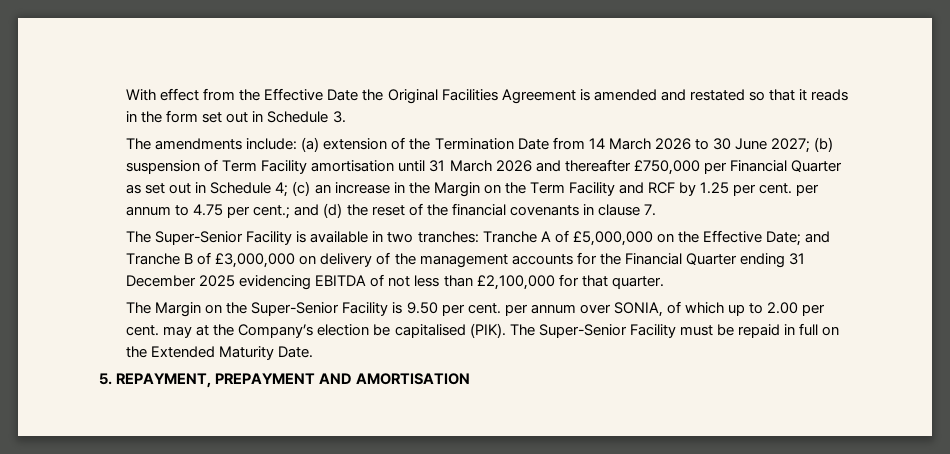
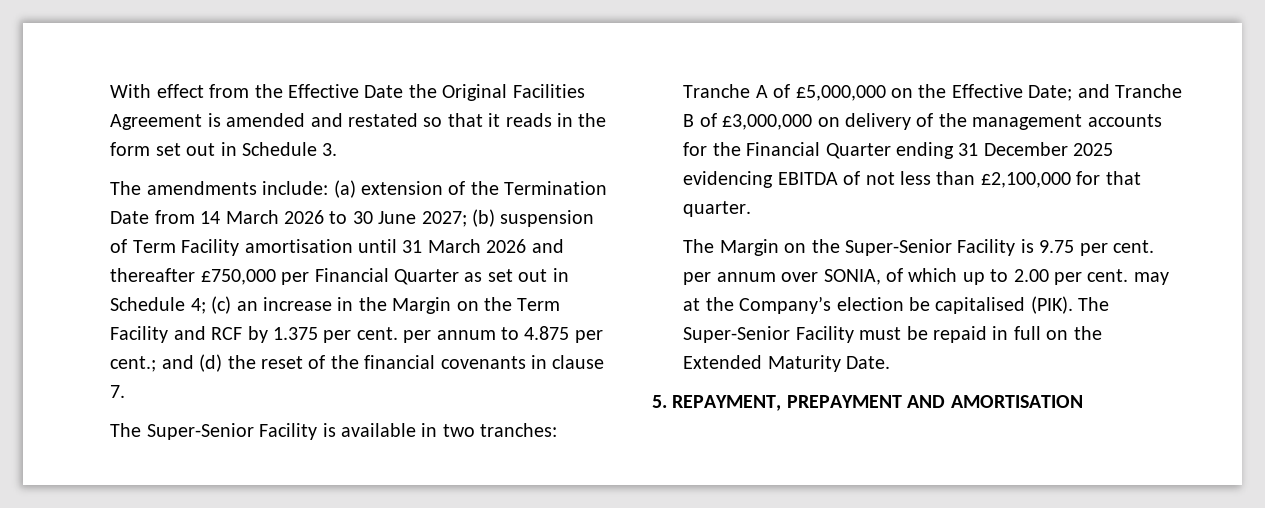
[700,182,730,194] 1.25 -> [272,327,318,340] 1.375
[193,204,224,216] 4.75 -> [524,326,570,340] 4.875
[406,302,438,314] 9.50 -> [1039,240,1075,253] 9.75

